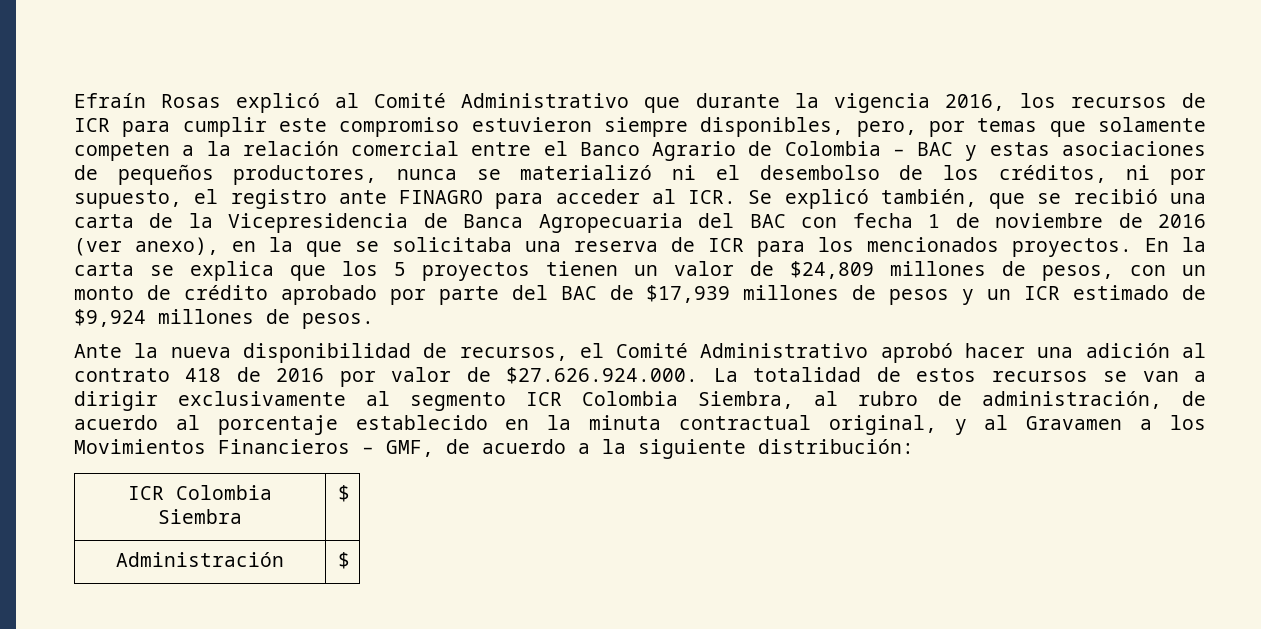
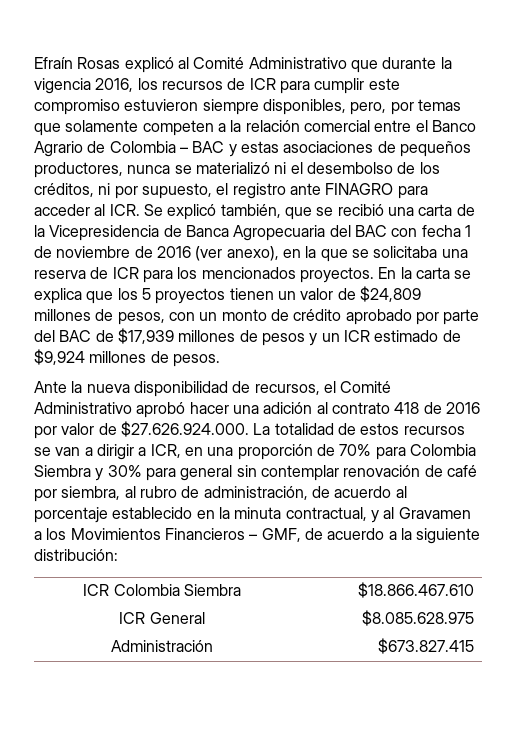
[178,391,794,411] exclusivamente al segmento ICR Colombia Siembra, -> [138,444,476,460] [34,465,477,481] [34,486,121,502] a ICR, en una proporción de 70% para Colombia Siembra y 30% para general sin contemplar renovación de café por siembra,
[678,415,937,435] contractual original, -> [285,507,367,521] contractual,
[337,485,350,502] $ -> [358,582,475,598] [119,612,205,624] [362,610,475,626] $18.866.467.610 // ICR General | $8.085.628.975
[337,552,350,569] $ -> [378,638,475,654] $673.827.415

